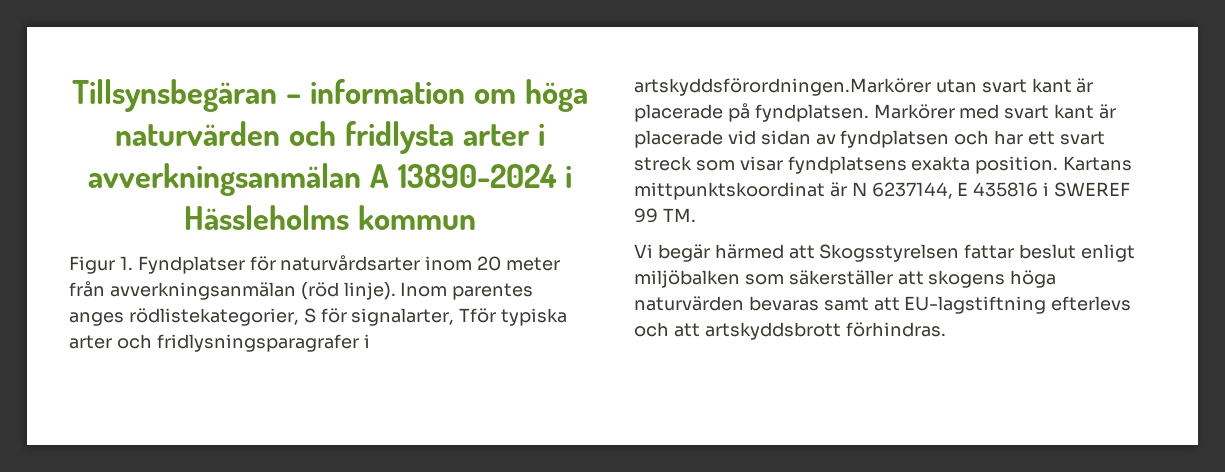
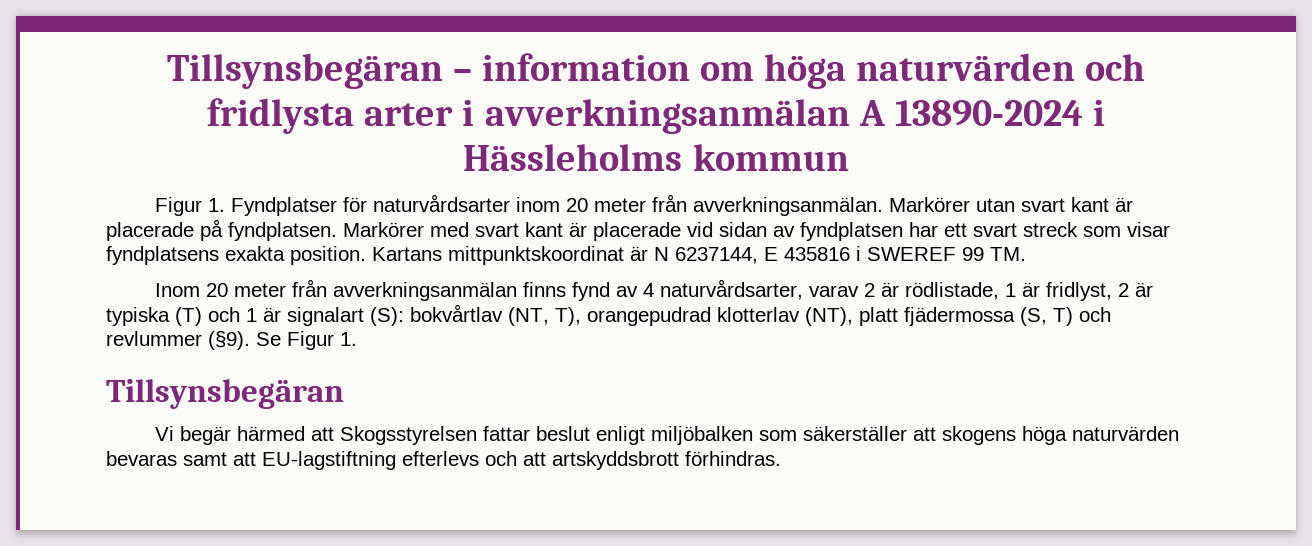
[109,282,534,300] [69,308,568,326] [69,334,370,352] [634,78,931,96] avverkningsanmälan (röd linje). Inom parentes anges rödlistekategorier, S för signalarter, Tför typiska arter och fridlysningsparagrafer i artskyddsförordningen.Markörer -> [693,197,971,216] avverkningsanmälan. Markörer
[954,130,990,145] och -> (903, 231) none
(696, 215) none -> [155,279,1154,301] [106,304,1111,326] [106,331,357,350] [106,379,344,409] // Inom 20 meter från avverkningsanmälan finns fynd av 4 naturvårdsarter, varav 2 är rödlistade, 1 är fridlyst, 2 är typiska (T) och 1 är signalart (S): bokvårtlav (NT, T), orangepudrad klotterlav (NT), platt fjädermossa (S, T) och revlummer (§9). Se Figur 1. // Tillsynsbegäran

